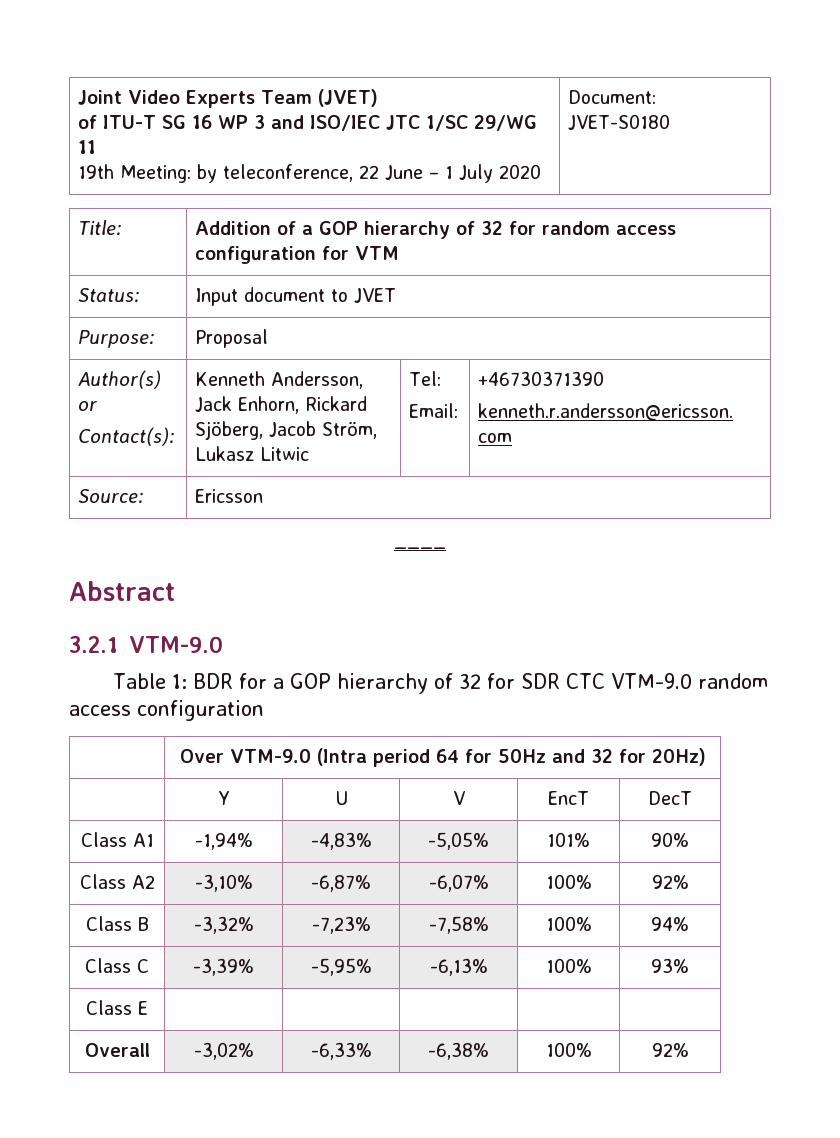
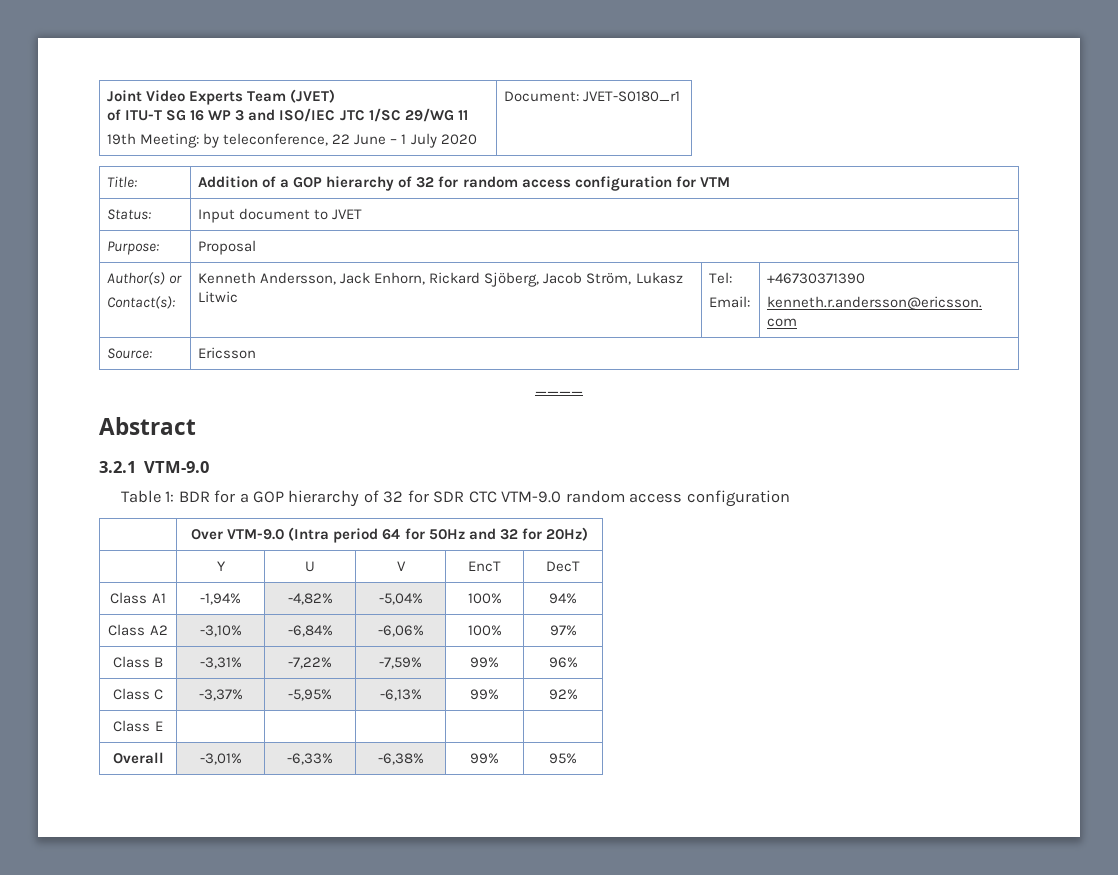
[568,114,671,130] JVET-S0180 -> [583,91,681,102] JVET-S0180_r1
[310,832,372,850] [427,832,489,850] [547,832,590,847] [651,832,689,847] -4,83% | -5,05% | 101% | 90% -> [287,593,333,605] [378,593,423,605] [467,593,502,604] [549,593,577,604] -4,82% | -5,04% | 100% | 94%
[311,875,371,892] [428,874,489,892] [545,874,592,889] [651,875,689,889] -6,87% | -6,07% | 100% | 92% -> [287,625,333,637] [377,625,424,637] [467,625,502,636] [549,625,577,636] -6,84% | -6,06% | 100% | 97%
[193,916,254,934] [311,916,371,934] [428,916,489,934] [545,916,592,931] [651,917,689,931] -3,32% | -7,23% | -7,58% | 100% | 94% -> [199,657,242,669] [288,657,332,669] [379,657,423,669] [470,657,499,668] [548,657,578,668] -3,31% | -7,22% | -7,59% | 99% | 96%
[193,958,254,976] -3,39% -> [198,689,243,701] -3,37%
[545,958,592,973] [651,958,689,973] 100% | 93% -> [470,689,499,700] [548,689,578,700] 99% | 92%
[193,1042,254,1060] -3,02% -> [199,753,242,765] -3,01%
[545,1042,592,1057] [651,1043,689,1057] 100% | 92% -> [470,753,499,764] [549,753,577,764] 99% | 95%

